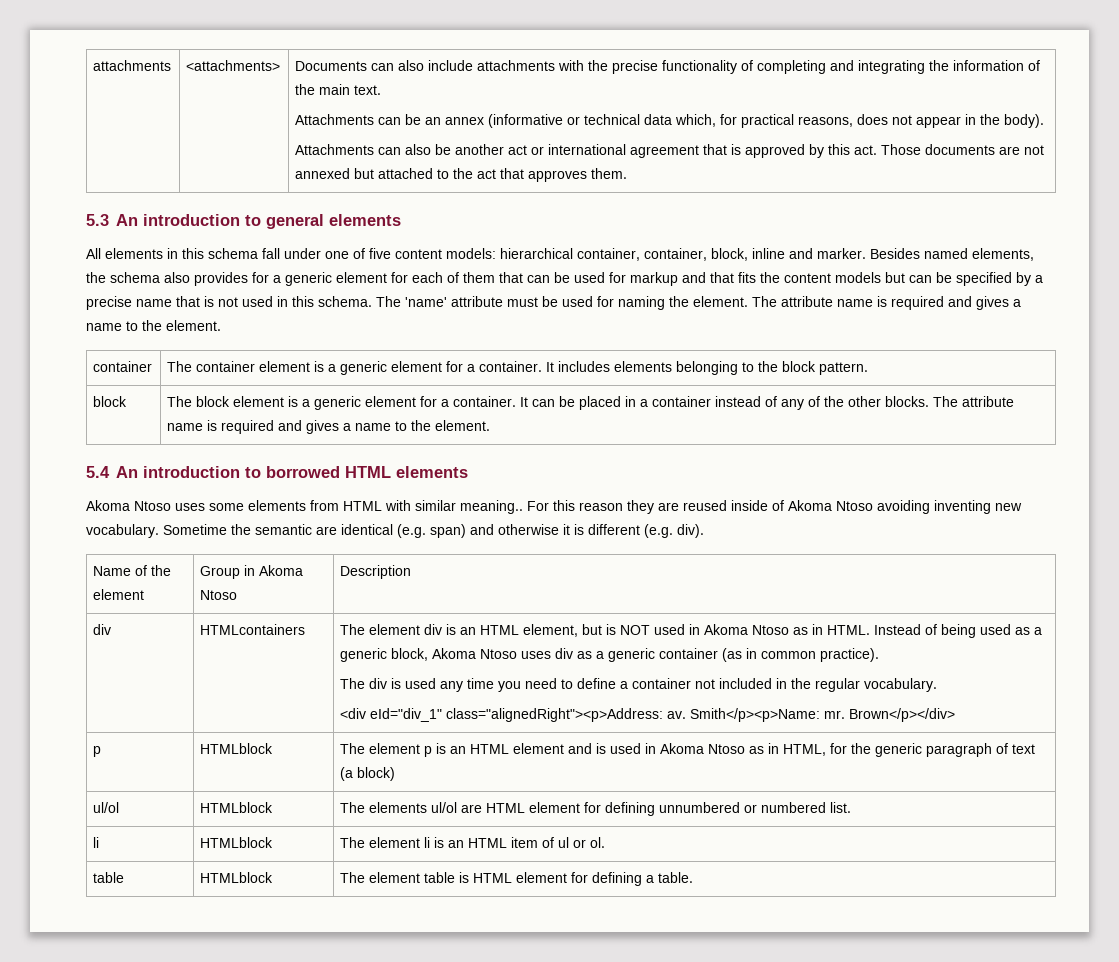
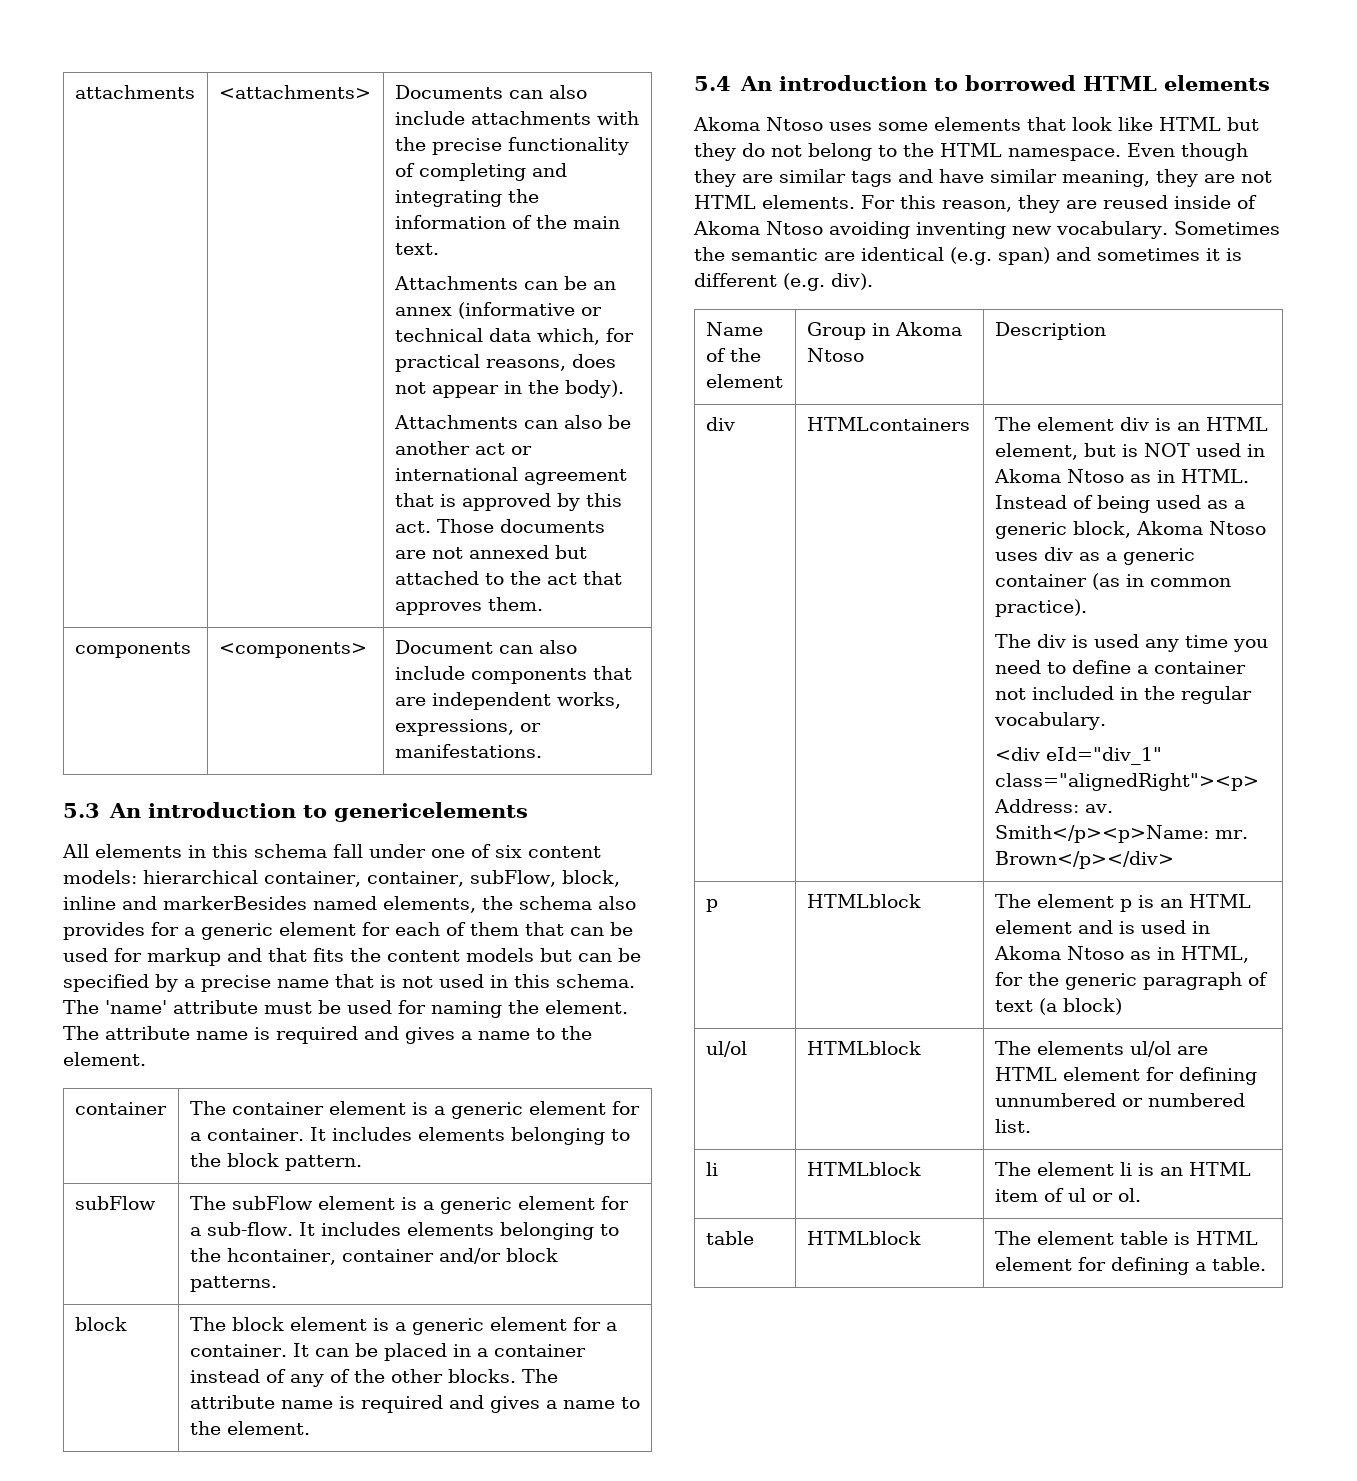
(628, 173) none -> [74,642,191,658] [218,642,367,658] [394,640,577,654] [394,666,632,684] [394,692,621,710] [394,719,541,736] [394,744,542,758] // components | <components> | Document can also include components that are independent works, expressions, or manifestations.
[266,214,401,229] general elements -> [333,802,528,822] genericelements
[369,248,391,259] five -> [495,845,522,858] six
(707, 254) none -> [469,870,556,887] subFlow,
[817,248,920,259] marker. Besides -> [163,896,307,910] markerBesides
(869, 368) none -> [74,1196,156,1210] [189,1196,629,1214] [189,1222,619,1240] [189,1248,558,1265] [189,1276,277,1292] // subFlow | The subFlow element is a generic element for a sub-flow. It includes elements belonging to the hcontainer, container and/or block patterns.
[310,500,523,514] from HTML with similar meaning.. -> [1027,117,1259,131] [694,143,1248,161] [694,169,1272,187] [694,195,855,209] that look like HTML but they do not belong to the HTML namespace. Even though they are similar tags and have similar meaning, they are not HTML elements.
[579,502,623,511] reason -> [941,200,1012,212] reason,
[163,524,227,535] Sometime -> [1173,221,1280,235] Sometimes
[498,524,559,535] otherwise -> [1097,248,1200,261] sometimes

